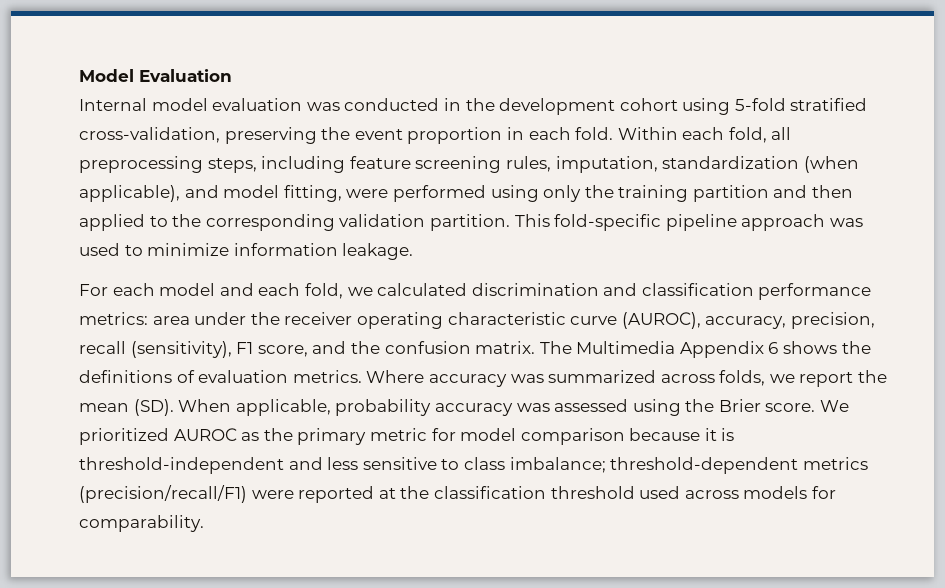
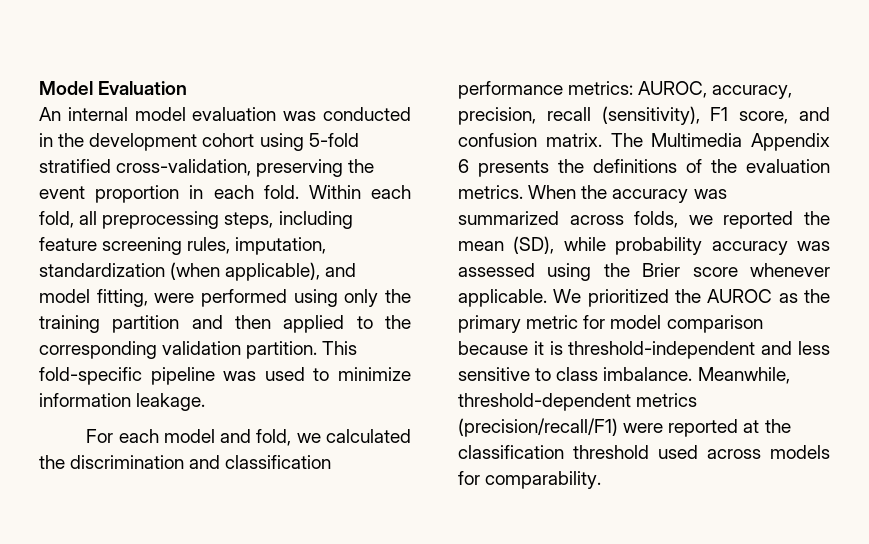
[79,98,147,111] Internal -> [39,107,128,121] An internal
[741,214,826,231] approach -> (215, 376) none
[258,283,301,296] each -> (252, 436) none
(468, 289) none -> [39,455,65,469] the
[152,312,701,329] area under the receiver operating characteristic curve (AUROC), -> [638,81,708,98] AUROC,
[350,341,380,354] the -> (830, 114) none
[783,341,838,354] shows -> [478,160,549,177] presents
(195, 376) none -> [711,159,737,173] the
[366,370,425,383] Where -> [528,185,608,199] When the
[799,372,854,387] report -> [723,211,794,229] reported
[133,399,331,416] (SD). When applicable, -> [513,236,606,254] (SD), while
[765,403,816,412] score. -> [692,263,830,277] [458,289,547,307] score whenever applicable.
(169, 436) none -> [675,289,701,303] the
[509,457,606,473] imbalance; -> [603,367,790,384] imbalance. Meanwhile,

